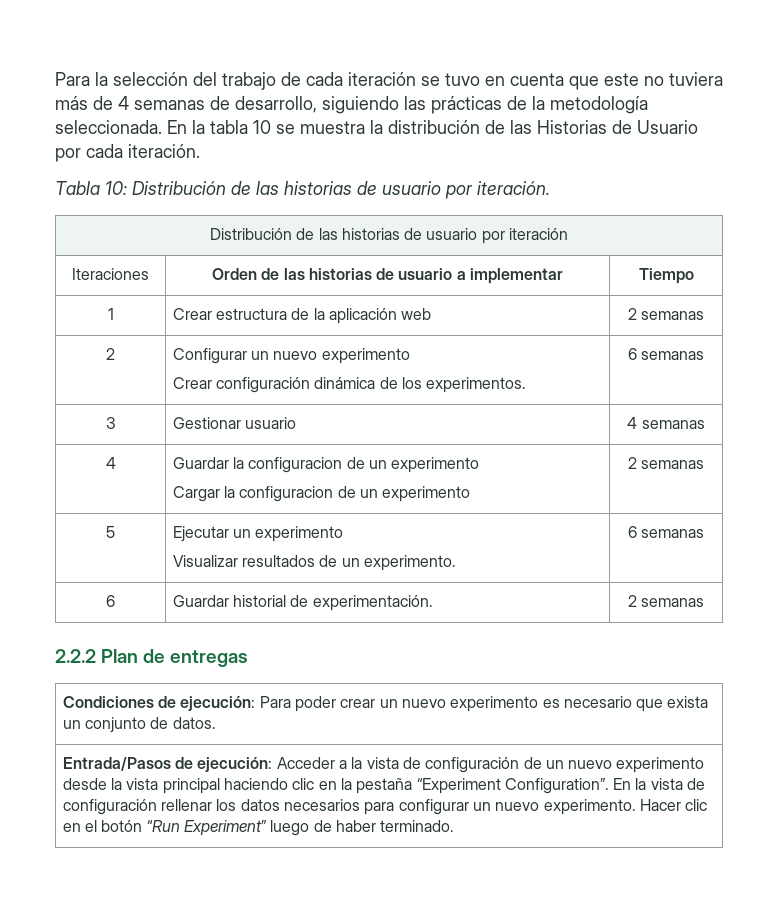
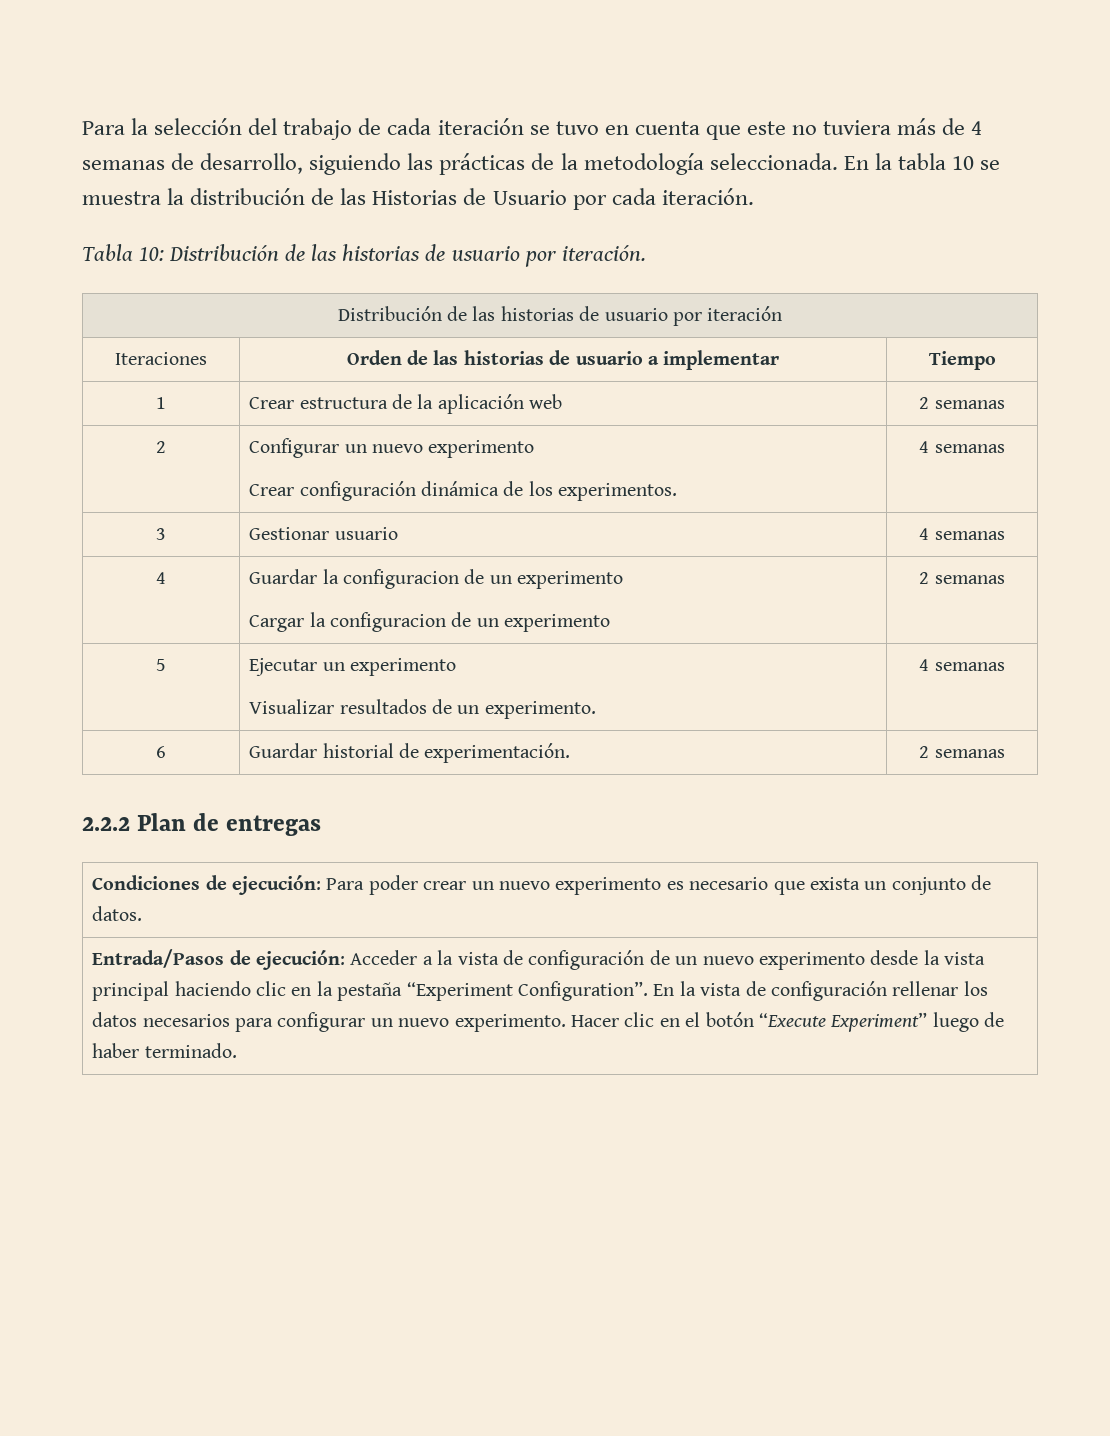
[627,348,637,360] 6 -> [919,441,930,453] 4
[627,526,637,538] 6 -> [919,659,930,671] 4
[146,820,180,832] “Run -> [759,1013,827,1027] “Execute

